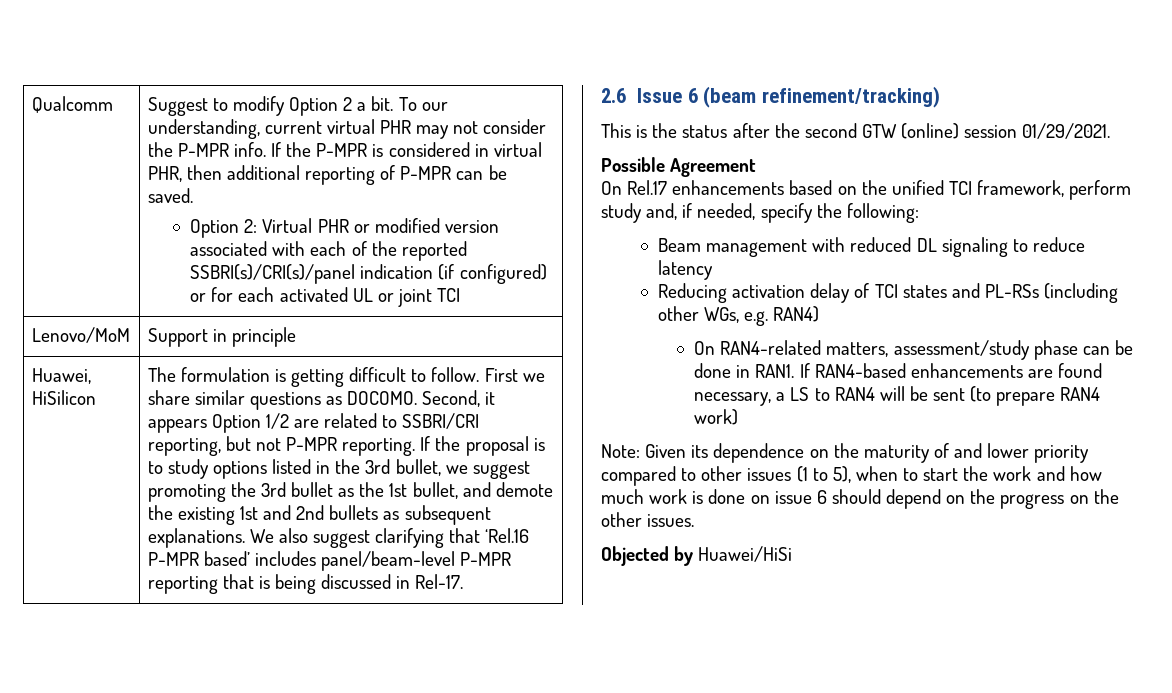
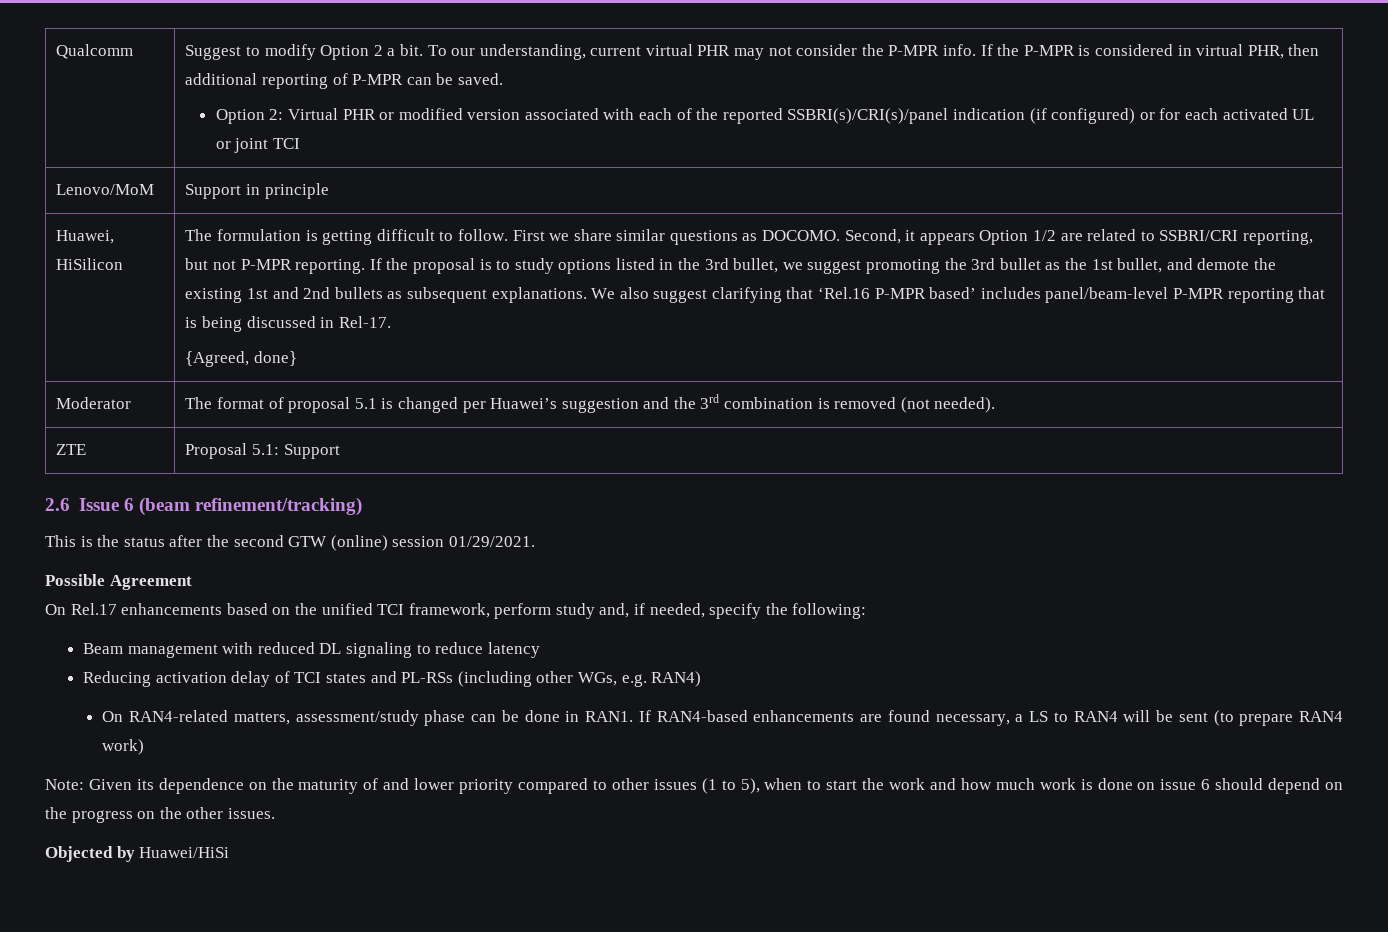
(464, 581) none -> [185,351,297,367] [56,397,132,409] [185,394,996,413] [56,444,87,455] [185,443,340,459] // {Agreed, done} // Moderator | The format of proposal 5.1 is changed per Huawei’s suggestion and the 3rd combination is removed (not needed). // ZTE | Proposal 5.1: Support

